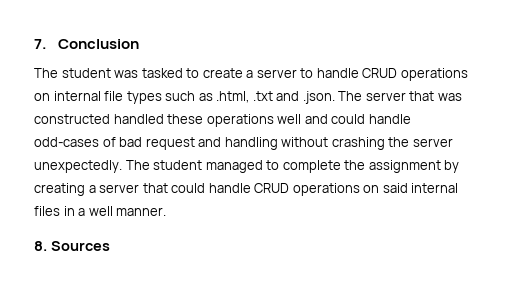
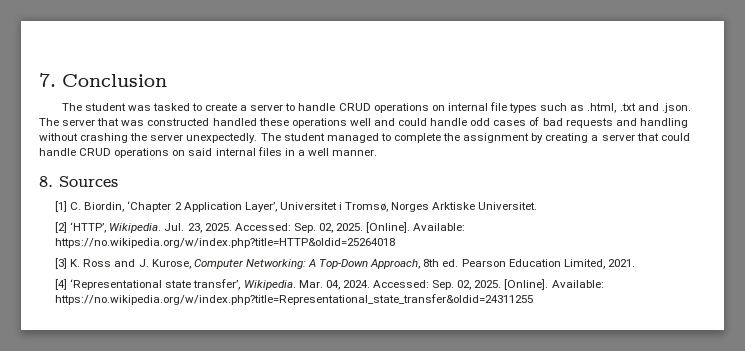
[34,137,99,147] odd-cases -> [470,118,527,126] odd cases
[145,137,195,150] request -> [565,118,613,128] requests
(110, 246) none -> [55,201,538,212] [55,222,466,233] [55,238,396,248] [55,258,635,269] [55,279,604,290] [55,294,534,305] // [1] C. Biordin, ‘Chapter 2 Application Layer’, Universitet i Tromsø, Norges Arktiske Universitet. // [2] ‘HTTP’, Wikipedia. Jul. 23, 2025. Accessed: Sep. 02, 2025. [Online]. Available: https://no.wikipedia.org/w/index.php?title=HTTP&oldid=25264018 // [3] K. Ross and J. Kurose, Computer Networking: A Top-Down Approach, 8th ed. Pearson Education Limited, 2021. // [4] ‘Representational state transfer’, Wikipedia. Mar. 04, 2024. Accessed: Sep. 02, 2025. [Online]. Available: https://no.wikipedia.org/w/index.php?title=Representational_state_transfer&oldid=24311255

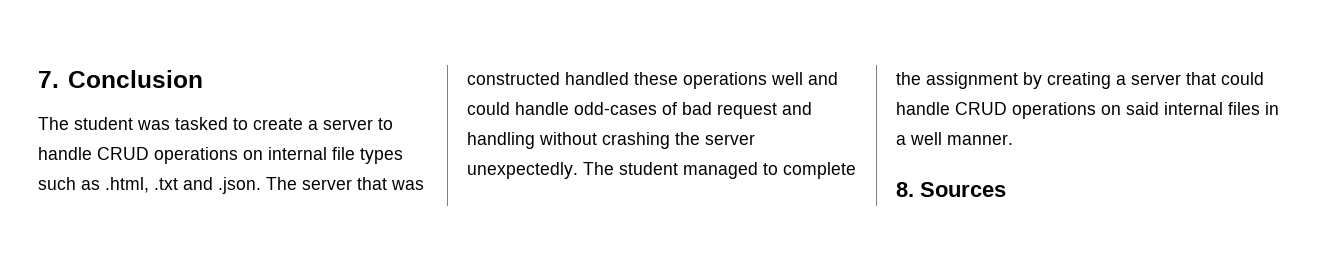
[470,118,527,126] odd cases -> [574,102,657,115] odd-cases
[565,118,613,128] requests -> [717,103,777,119] request
[55,201,538,212] [55,222,466,233] [55,238,396,248] [55,258,635,269] [55,279,604,290] [55,294,534,305] // [1] C. Biordin, ‘Chapter 2 Application Layer’, Universitet i Tromsø, Norges Arktiske Universitet. // [2] ‘HTTP’, Wikipedia. Jul. 23, 2025. Accessed: Sep. 02, 2025. [Online]. Available: https://no.wikipedia.org/w/index.php?title=HTTP&oldid=25264018 // [3] K. Ross and J. Kurose, Computer Networking: A Top-Down Approach, 8th ed. Pearson Education Limited, 2021. // [4] ‘Representational state transfer’, Wikipedia. Mar. 04, 2024. Accessed: Sep. 02, 2025. [Online]. Available: https://no.wikipedia.org/w/index.php?title=Representational_state_transfer&oldid=24311255 -> (1006, 189) none

